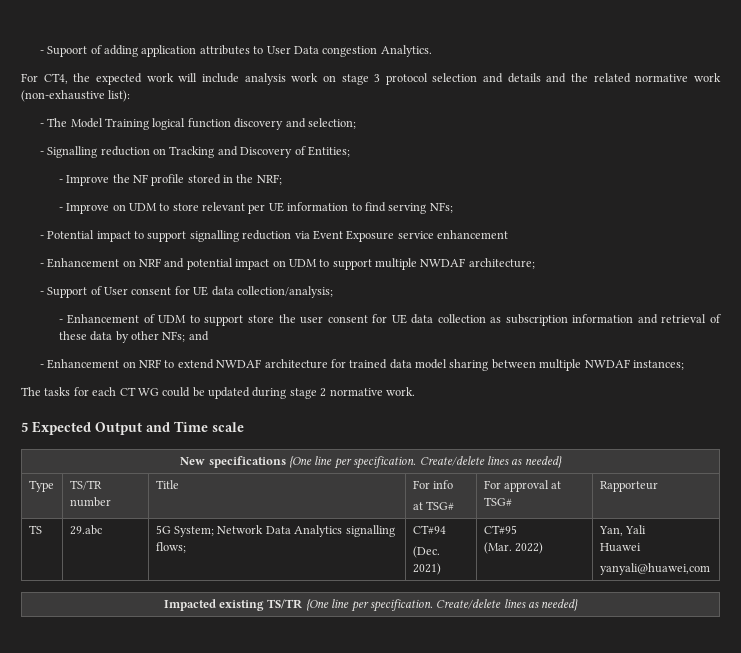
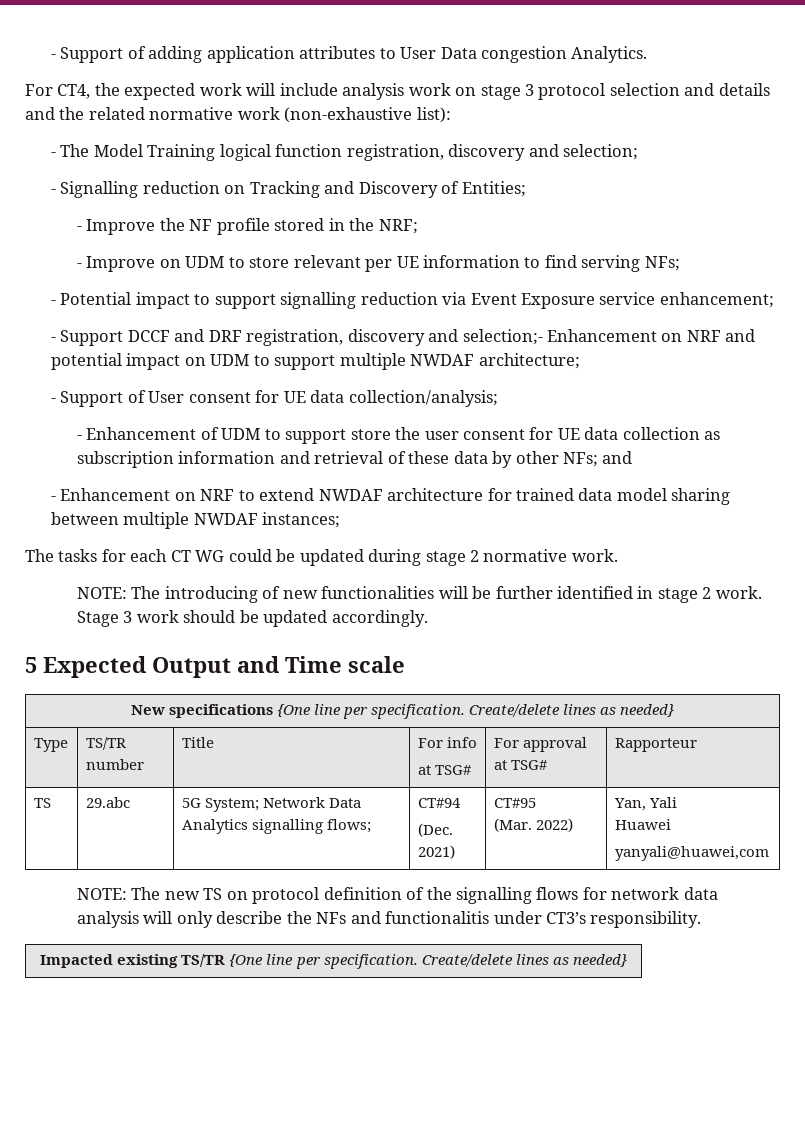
[39,46,88,57] - Supoort -> [50,47,124,63] - Support
(231, 123) none -> [346,144,444,161] registration,
[436,230,508,239] [39,263,44,267] enhancement // - -> [659,292,774,308] [50,329,543,346] enhancement; // - Support DCCF and DRF registration, discovery and selection;-
(415, 391) none -> [76,586,762,603] [76,610,428,627] // NOTE: The introducing of new functionalities will be further identified in stage 2 work. Stage 3 work should be updated accordingly.
(710, 569) none -> [76,887,718,904] [76,911,702,928] // NOTE: The new TS on protocol definition of the signalling flows for network data analysis will only describe the NFs and functionalitis under CT3’s responsibility.

